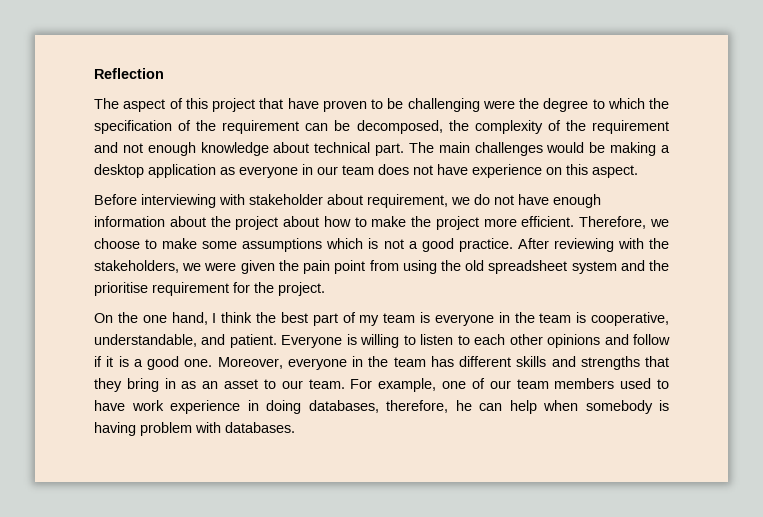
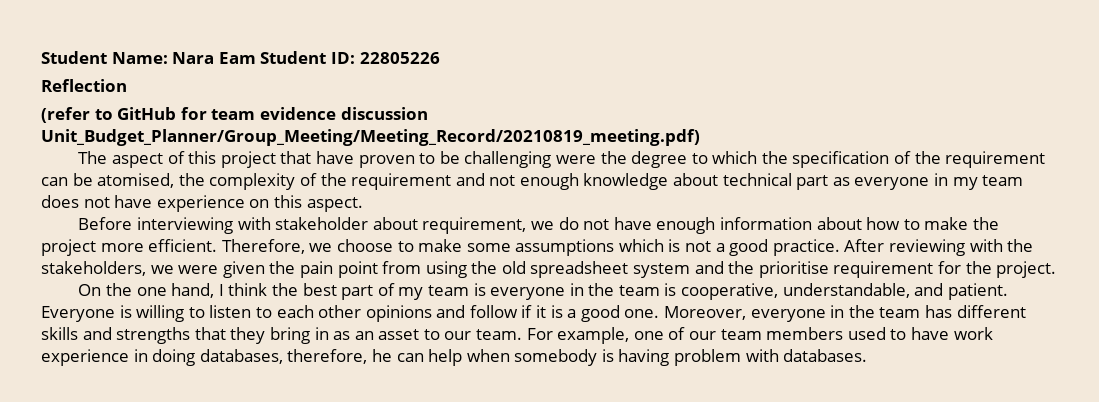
[94,68,164,79] Reflection -> [41,51,440,64] [41,79,127,92] [41,107,428,123] [41,129,700,146] Student Name: Nara Eam Student ID: 22805226 // Reflection // (refer to GitHub for team evidence discussion Unit_Budget_Planner/Group_Meeting/Meeting_Record/20210819_meeting.pdf)
[356,120,443,134] decomposed, -> [97,173,175,188] atomised,
[375,142,671,156] [94,164,216,178] part. The main challenges would be making a desktop application -> [796,175,829,190] part
[317,166,338,175] our -> [952,177,978,190] my
[210,216,320,230] the project about -> (862, 223) none

